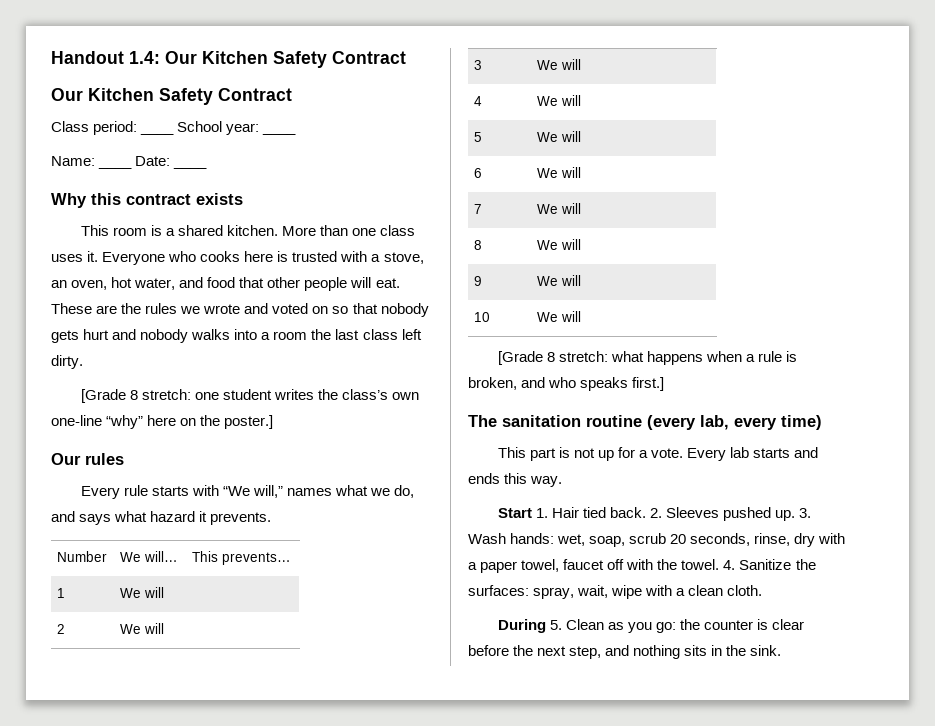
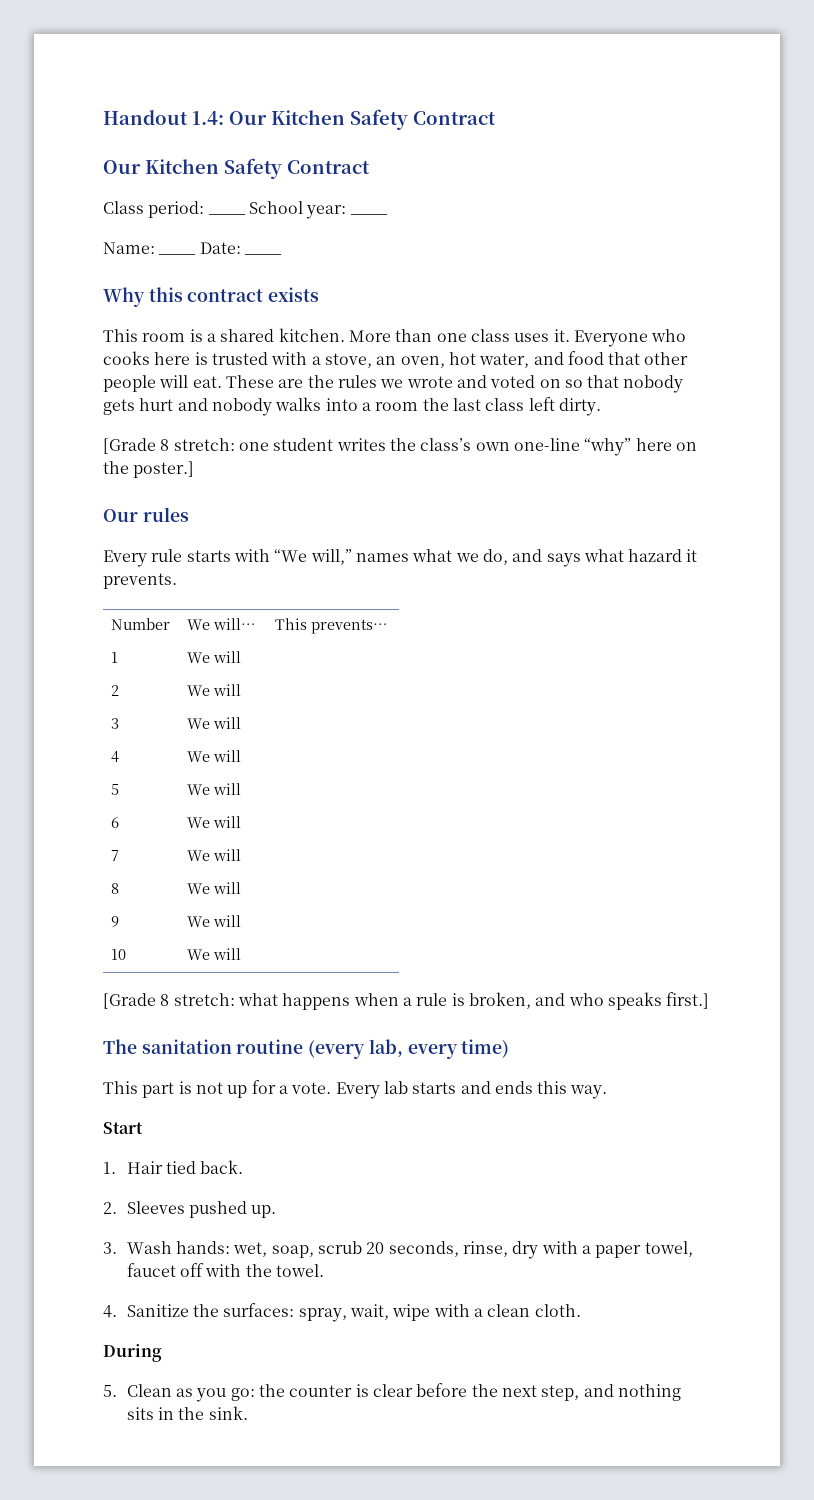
(532, 513) none -> (143, 1128) //
(646, 512) none -> (244, 1167) //
(796, 515) none -> (277, 1211) //
(720, 564) none -> (325, 1270) //
(546, 626) none -> (162, 1353) //

